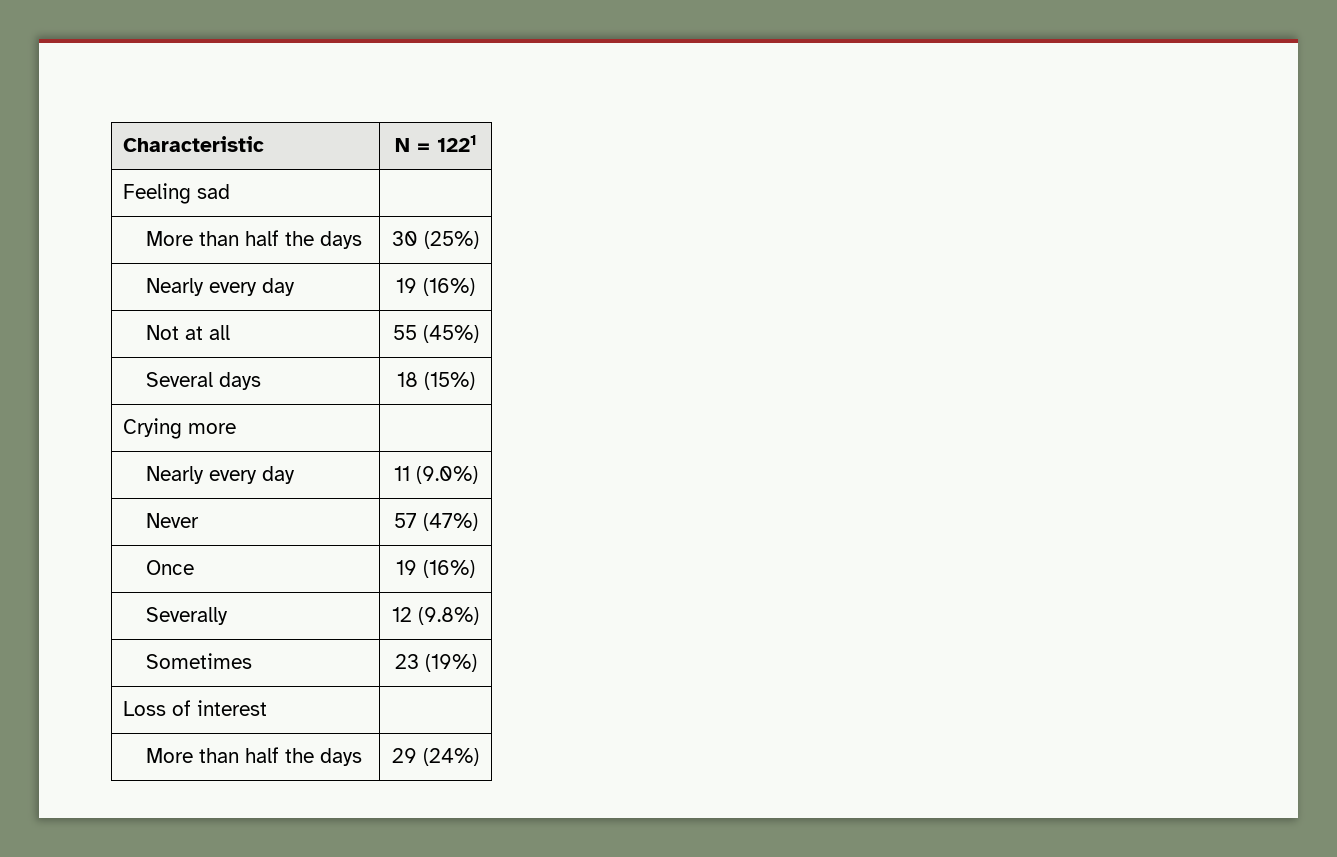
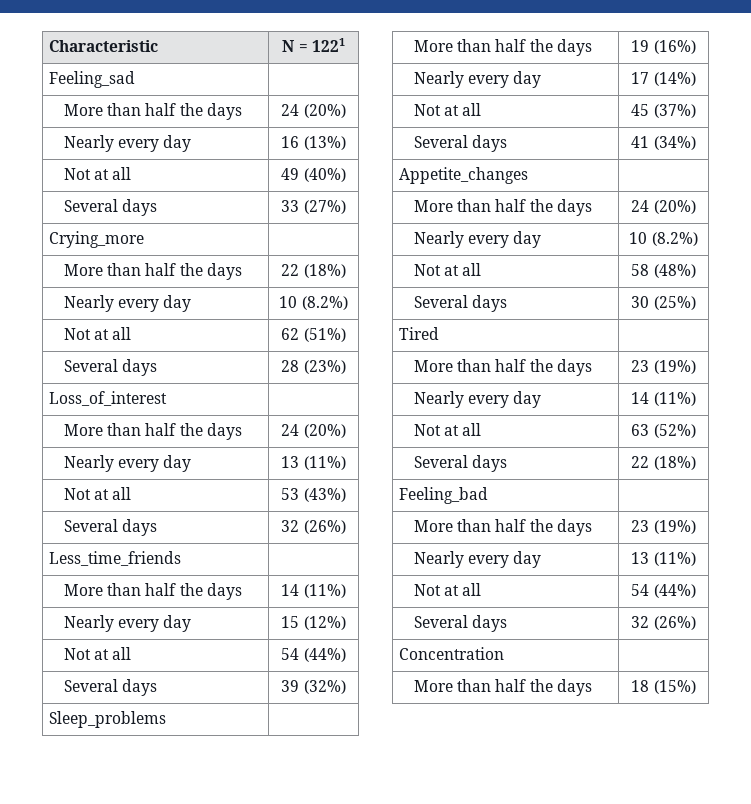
[122,183,230,204] [146,230,363,249] [392,231,480,249] [146,278,296,296] [396,278,476,296] [146,325,231,340] [392,325,479,343] [146,372,262,390] [396,372,475,390] [122,418,236,439] [146,466,296,484] [393,466,478,484] [146,513,200,528] [393,513,478,531] [146,560,195,575] [396,560,476,578] [146,607,229,625] [392,607,480,625] [146,653,253,669] [394,654,477,672] [122,700,267,716] [146,747,363,766] [392,748,480,766] Feeling sad | // More than half the days | 30 (25%) // Nearly every day | 19 (16%) // Not at all | 55 (45%) // Several days | 18 (15%) // Crying more | // Nearly every day | 11 (9.0%) // Never | 57 (47%) // Once | 19 (16%) // Severally | 12 (9.8%) // Sometimes | 23 (19%) // Loss of interest | // More than half the days | 29 (24%) -> [48,71,135,88] [63,103,242,120] [281,104,346,118] [63,135,192,152] [281,136,346,150] [63,167,132,180] [281,168,346,182] [63,199,158,216] [281,200,346,214] [48,231,144,248] [63,263,242,280] [281,264,346,278] [63,295,192,312] [279,296,348,310] [63,327,132,340] [281,328,346,342] [63,359,158,376] [281,360,346,374] [48,391,167,406] [63,423,242,440] [281,424,346,438] [63,455,192,472] [281,456,346,470] [63,487,132,500] [281,488,346,502] [63,519,158,536] [281,520,346,534] [48,551,181,566] [63,583,242,600] [281,584,346,598] [63,615,192,632] [281,616,346,630] [63,647,132,660] [281,648,346,662] [63,679,158,696] [281,680,346,694] [48,711,166,728] [413,39,592,56] [631,40,696,54] [413,71,542,88] [631,72,696,86] [413,103,482,116] [631,104,696,118] [413,135,508,152] [631,136,696,150] [398,167,528,184] [413,199,592,216] [631,200,696,214] [413,231,542,248] [629,232,698,246] [413,263,482,276] [631,264,696,278] [413,295,508,312] [631,296,696,310] [398,327,439,340] [413,359,592,376] [631,360,696,374] [413,391,542,408] [631,392,696,406] [413,423,482,436] [631,424,696,438] [413,455,508,472] [631,456,696,470] [398,487,488,504] [413,519,592,536] [631,520,696,534] [413,551,542,568] [631,552,696,566] [413,583,482,596] [631,584,696,598] [413,615,508,632] [631,616,696,630] [398,647,504,660] [413,679,592,696] [631,680,696,694] Feeling_sad | // More than half the days | 24 (20%) // Nearly every day | 16 (13%) // Not at all | 49 (40%) // Several days | 33 (27%) // Crying_more | // More than half the days | 22 (18%) // Nearly every day | 10 (8.2%) // Not at all | 62 (51%) // Several days | 28 (23%) // Loss_of_interest | // More than half the days | 24 (20%) // Nearly every day | 13 (11%) // Not at all | 53 (43%) // Several days | 32 (26%) // Less_time_friends | // More than half the days | 14 (11%) // Nearly every day | 15 (12%) // Not at all | 54 (44%) // Several days | 39 (32%) // Sleep_problems | // More than half the days | 19 (16%) // Nearly every day | 17 (14%) // Not at all | 45 (37%) // Several days | 41 (34%) // Appetite_changes | // More than half the days | 24 (20%) // Nearly every day | 10 (8.2%) // Not at all | 58 (48%) // Several days | 30 (25%) // Tired | // More than half the days | 23 (19%) // Nearly every day | 14 (11%) // Not at all | 63 (52%) // Several days | 22 (18%) // Feeling_bad | // More than half the days | 23 (19%) // Nearly every day | 13 (11%) // Not at all | 54 (44%) // Several days | 32 (26%) // Concentration | // More than half the days | 18 (15%)

